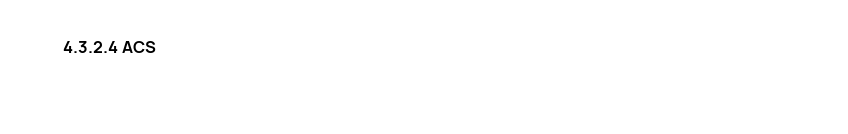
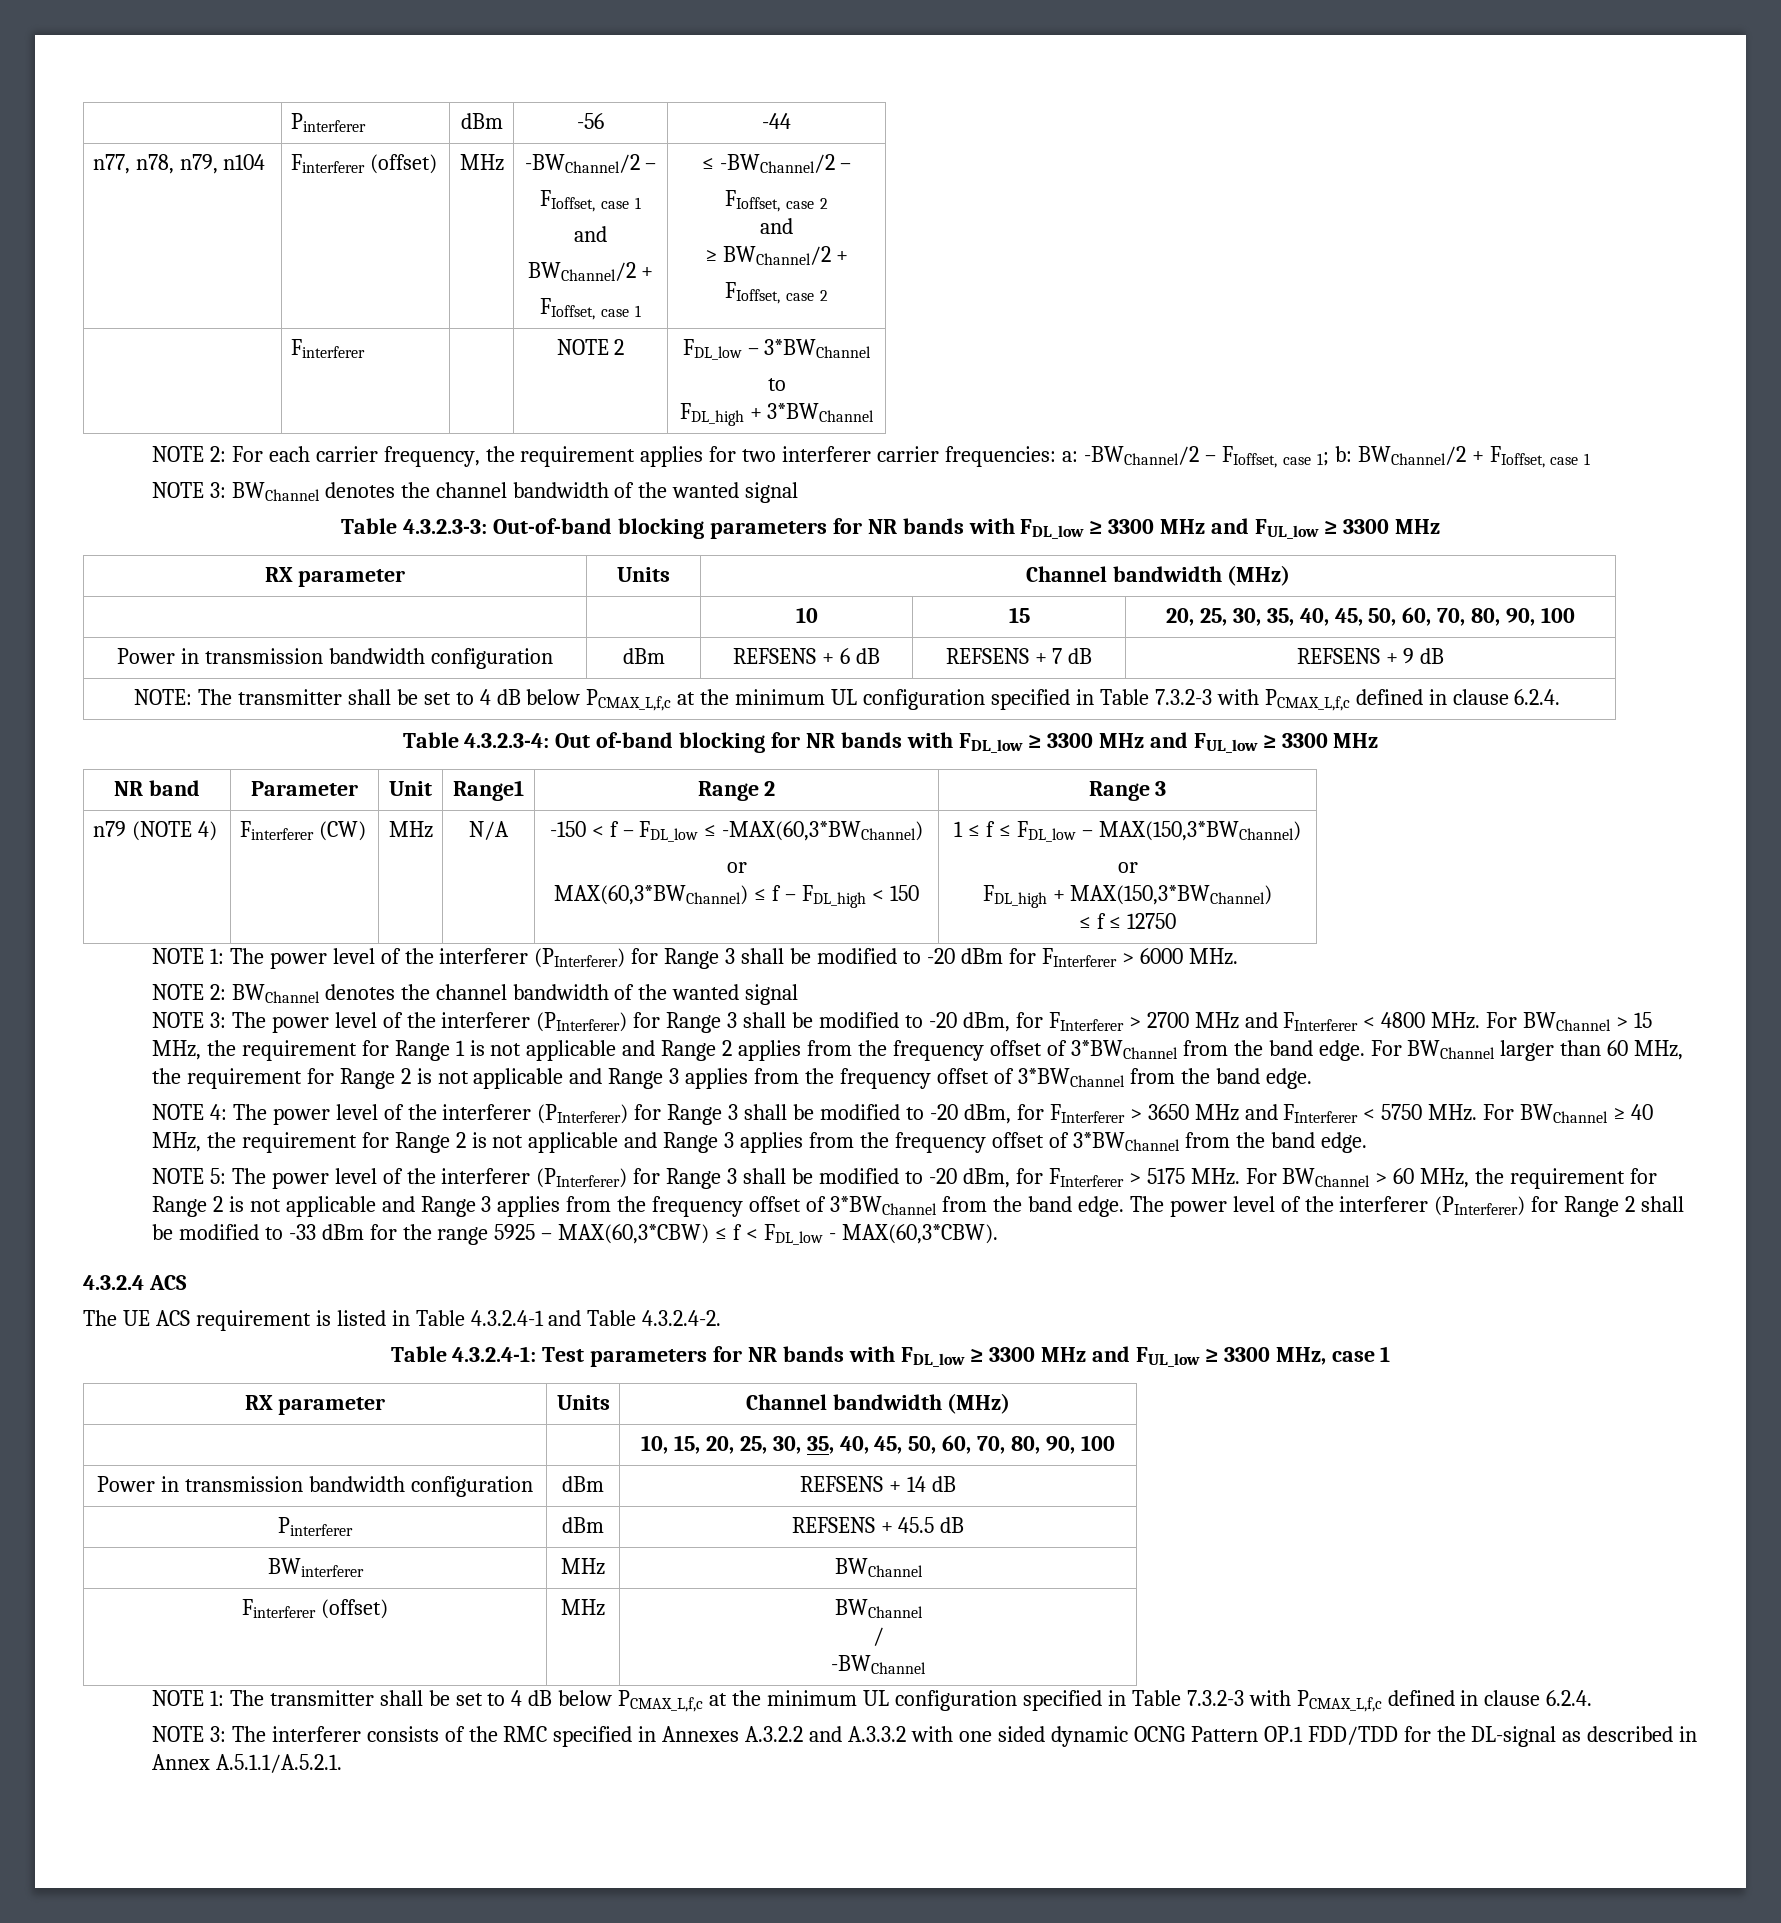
[63,41,157,53] 4.3.2.4 ACS -> [290,113,366,132] [460,113,503,129] [577,113,604,129] [762,113,791,129] [92,154,266,174] [290,154,437,174] [459,154,504,171] [524,154,657,173] [540,190,641,212] [574,226,607,242] [527,262,654,281] [540,298,641,320] [701,154,852,173] [725,190,828,212] [760,218,793,234] [704,246,849,265] [725,282,828,304] [290,339,365,358] [556,339,625,355] [682,339,872,360] [767,378,786,391] [679,403,875,426] [151,446,1591,468] [151,482,799,503] [341,518,1440,539] [264,567,406,587] [617,567,670,582] [1025,565,1291,586] [795,607,818,623] [1008,607,1030,623] [1165,607,1576,626] [117,648,553,669] [622,648,665,664] [733,648,880,664] [945,648,1093,664] [1296,648,1445,664] [133,689,1561,711] [402,732,1379,753] [114,780,200,796] [251,781,358,796] [389,781,432,796] [452,780,524,801] [697,781,776,801] [1088,781,1167,801] [92,821,217,841] [239,821,366,841] [388,821,433,838] [468,821,509,840] [549,821,924,842] [726,862,747,873] [554,885,919,908] [954,821,1301,842] [1117,862,1138,873] [982,885,1273,908] [1078,913,1177,929] [151,948,1238,969] [151,984,799,1005] [151,1012,1653,1033] [151,1040,1684,1061] [151,1068,1312,1089] [151,1104,1654,1125] [151,1132,1367,1153] [151,1168,1658,1189] [151,1196,1685,1217] [151,1224,998,1245] [83,1275,187,1290] [83,1310,722,1331] [390,1346,1391,1367] [244,1395,386,1415] [556,1395,610,1410] [745,1393,1011,1414] [640,1435,1116,1454] [97,1476,533,1497] [562,1476,604,1492] [800,1476,956,1492] [278,1517,353,1536] [562,1517,604,1533] [791,1517,965,1533] [267,1558,364,1577] [561,1558,605,1575] [834,1558,923,1577] [242,1599,388,1619] [561,1599,605,1616] [834,1599,923,1618] [872,1627,884,1646] [831,1655,926,1674] [151,1690,1593,1712] [151,1726,1698,1747] [151,1754,342,1773] | Pinterferer | dBm | -56 | -44 // n77, n78, n79, n104 | Finterferer (offset) | MHz | -BWChannel/2 – // FIoffset, case 1 // and // BWChannel/2 + // FIoffset, case 1 | ≤ -BWChannel/2 – // FIoffset, case 2 // and // ≥ BWChannel/2 + // FIoffset, case 2 // | Finterferer | | NOTE 2 | FDL_low – 3*BWChannel // to // FDL_high + 3*BWChannel // NOTE 2: For each carrier frequency, the requirement applies for two interferer carrier frequencies: a: -BWChannel/2 – FIoffset, case 1; b: BWChannel/2 + FIoffset, case 1 // NOTE 3: BWChannel denotes the channel bandwidth of the wanted signal // Table 4.3.2.3-3: Out-of-band blocking parameters for NR bands with FDL_low ≥ 3300 MHz and FUL_low ≥ 3300 MHz // RX parameter | Units | Channel bandwidth (MHz) // | | 10 | 15 | 20, 25, 30, 35, 40, 45, 50, 60, 70, 80, 90, 100 // Power in transmission bandwidth configuration | dBm | REFSENS + 6 dB | REFSENS + 7 dB | REFSENS + 9 dB // NOTE: The transmitter shall be set to 4 dB below PCMAX_L,f,c at the minimum UL configuration specified in Table 7.3.2-3 with PCMAX_L,f,c defined in clause 6.2.4. // Table 4.3.2.3-4: Out of-band blocking for NR bands with FDL_low ≥ 3300 MHz and FUL_low ≥ 3300 MHz // NR band | Parameter | Unit | Range1 | Range 2 | Range 3 // n79 (NOTE 4) | Finterferer (CW) | MHz | N/A | -150 < f – FDL_low ≤ -MAX(60,3*BWChannel) // or // MAX(60,3*BWChannel) ≤ f – FDL_high < 150 | 1 ≤ f ≤ FDL_low – MAX(150,3*BWChannel) // or // FDL_high + MAX(150,3*BWChannel) // ≤ f ≤ 12750 // NOTE 1: The power level of the interferer (PInterferer) for Range 3 shall be modified to -20 dBm for FInterferer > 6000 MHz. // NOTE 2: BWChannel denotes the channel bandwidth of the wanted signal // NOTE 3: The power level of the interferer (PInterferer) for Range 3 shall be modified to -20 dBm, for FInterferer > 2700 MHz and FInterferer < 4800 MHz. For BWChannel > 15 MHz, the requirement for Range 1 is not applicable and Range 2 applies from the frequency offset of 3*BWChannel from the band edge. For BWChannel larger than 60 MHz, the requirement for Range 2 is not applicable and Range 3 applies from the frequency offset of 3*BWChannel from the band edge. // NOTE 4: The power level of the interferer (PInterferer) for Range 3 shall be modified to -20 dBm, for FInterferer > 3650 MHz and FInterferer < 5750 MHz. For BWChannel ≥ 40 MHz, the requirement for Range 2 is not applicable and Range 3 applies from the frequency offset of 3*BWChannel from the band edge. // NOTE 5: The power level of the interferer (PInterferer) for Range 3 shall be modified to -20 dBm, for FInterferer > 5175 MHz. For BWChannel > 60 MHz, the requirement for Range 2 is not applicable and Range 3 applies from the frequency offset of 3*BWChannel from the band edge. The power level of the interferer (PInterferer) for Range 2 shall be modified to -33 dBm for the range 5925 – MAX(60,3*CBW) ≤ f < FDL_low - MAX(60,3*CBW). // 4.3.2.4 ACS // The UE ACS requirement is listed in Table 4.3.2.4-1 and Table 4.3.2.4-2. // Table 4.3.2.4-1: Test parameters for NR bands with FDL_low ≥ 3300 MHz and FUL_low ≥ 3300 MHz, case 1 // RX parameter | Units | Channel bandwidth (MHz) // | | 10, 15, 20, 25, 30, 35, 40, 45, 50, 60, 70, 80, 90, 100 // Power in transmission bandwidth configuration | dBm | REFSENS + 14 dB // Pinterferer | dBm | REFSENS + 45.5 dB // BWinterferer | MHz | BWChannel // Finterferer (offset) | MHz | BWChannel // / // -BWChannel // NOTE 1: The transmitter shall be set to 4 dB below PCMAX_L,f,c at the minimum UL configuration specified in Table 7.3.2-3 with PCMAX_L,f,c defined in clause 6.2.4. // NOTE 3: The interferer consists of the RMC specified in Annexes A.3.2.2 and A.3.3.2 with one sided dynamic OCNG Pattern OP.1 FDD/TDD for the DL-signal as described in Annex A.5.1.1/A.5.2.1.

